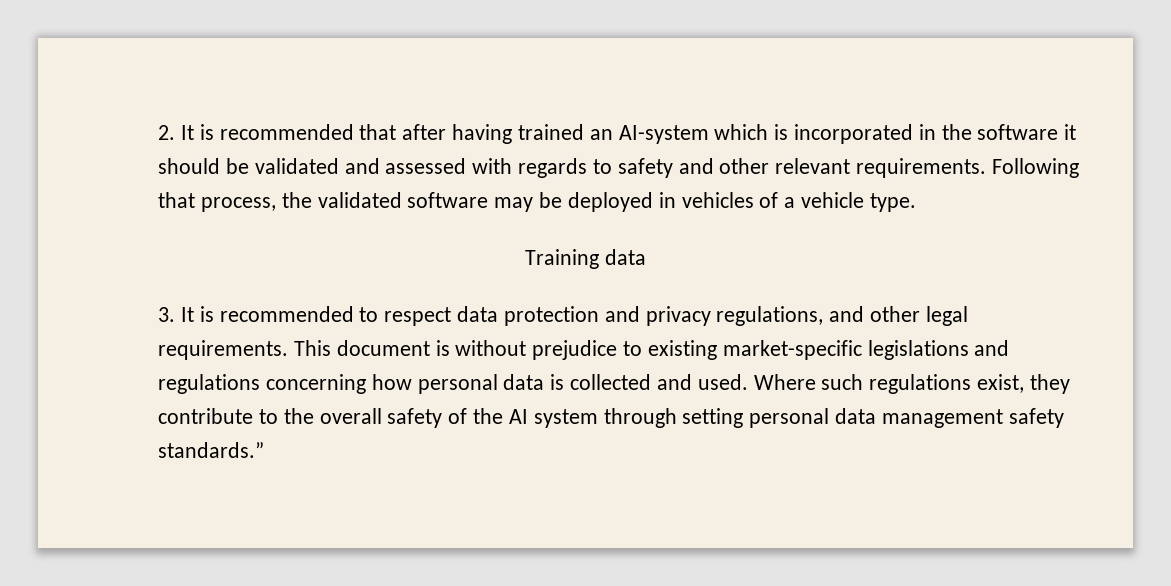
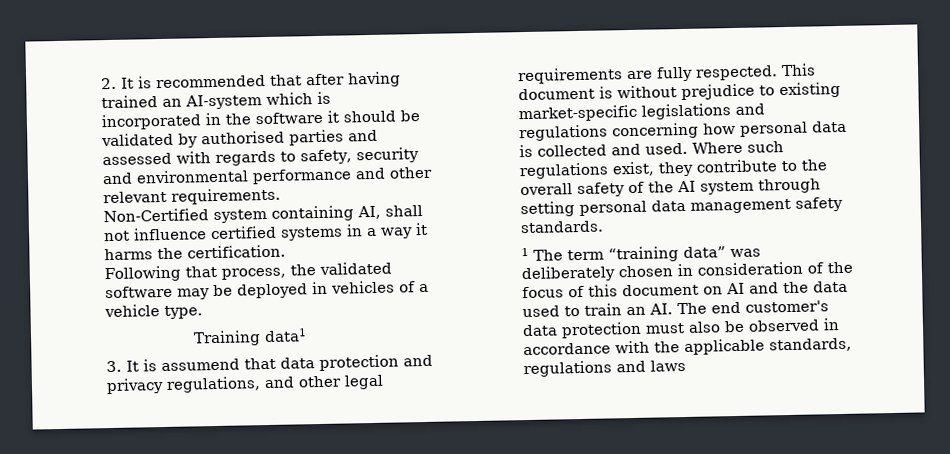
(339, 166) none -> [178,129,345,148] by authorised parties
[617,158,673,178] safety -> [300,147,420,165] [102,168,353,185] safety, security and environmental performance
(986, 168) none -> [103,204,424,224] [104,222,429,242] [104,244,287,261] // Non-Certified system containing AI, shall not influence certified systems in a way it harms the certification. //
[604,249,646,265] data -> [264,328,307,343] data1
[219,306,452,326] recommended to respect -> [161,357,277,372] assumend that
[158,340,289,360] requirements. -> [517,65,779,85] requirements are fully respected.
[158,442,265,458] standards.” -> [520,220,605,234] [521,246,762,263] [521,261,854,283] [522,280,849,299] [522,300,830,318] [522,318,841,339] [523,337,853,356] [523,359,687,378] standards. // 1 The term “training data” was deliberately chosen in consideration of the focus of this document on AI and the data used to train an AI. The end customer's data protection must also be observed in accordance with the applicable standards, regulations and laws

